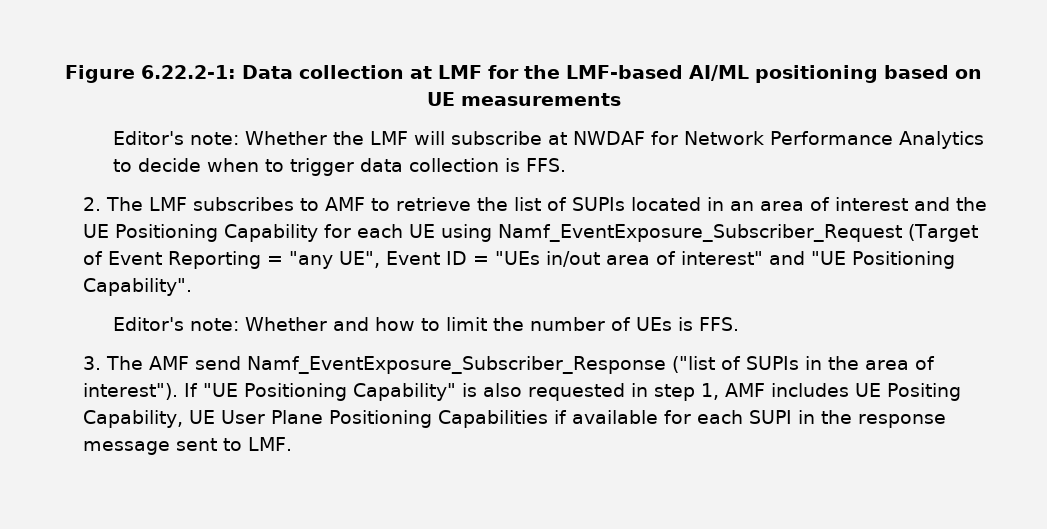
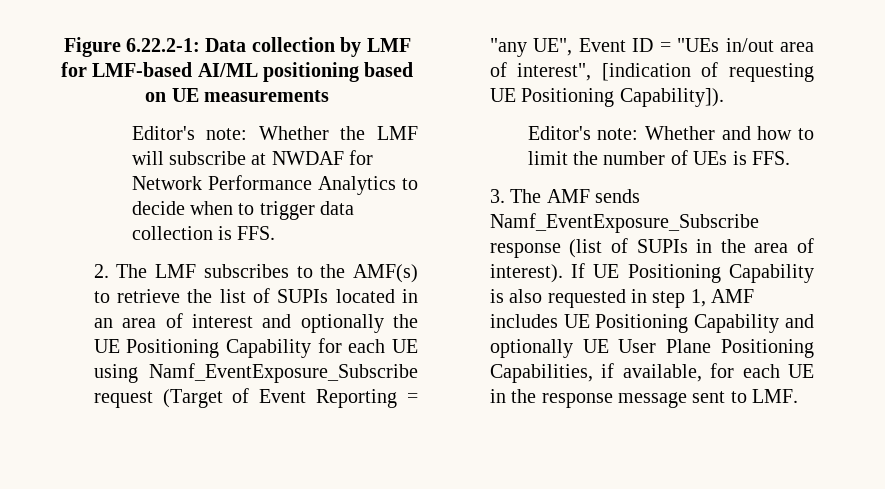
[410,66,432,79] at -> [340,37,362,57] by
[524,65,560,79] the -> (87, 69) none
[325,197,366,211] AMF -> [320,264,419,283] the AMF(s)
(951, 204) none -> [300,314,384,333] optionally
[498,224,903,242] Namf_EventExposure_Subscriber_Request -> [149,363,419,383] [93,391,153,408] Namf_EventExposure_Subscribe request
[681,251,956,269] [83,278,193,296] interest" and "UE Positioning Capability". -> [517,62,814,82] [489,88,724,107] interest", [indication of requesting UE Positioning Capability]).
[195,356,716,374] send Namf_EventExposure_Subscriber_Response ("list -> [594,189,640,203] [489,213,759,233] [489,239,603,258] sends Namf_EventExposure_Subscribe response (list
[83,383,457,401] interest"). If "UE Positioning Capability" -> [489,263,814,283] interest). If UE Positioning Capability
[887,383,962,401] [83,410,184,428] Positing Capability, -> [595,314,814,333] [489,339,573,358] Positioning Capability and optionally
[438,410,793,428] Capabilities if available for each SUPI -> [489,363,814,383] Capabilities, if available, for each UE

